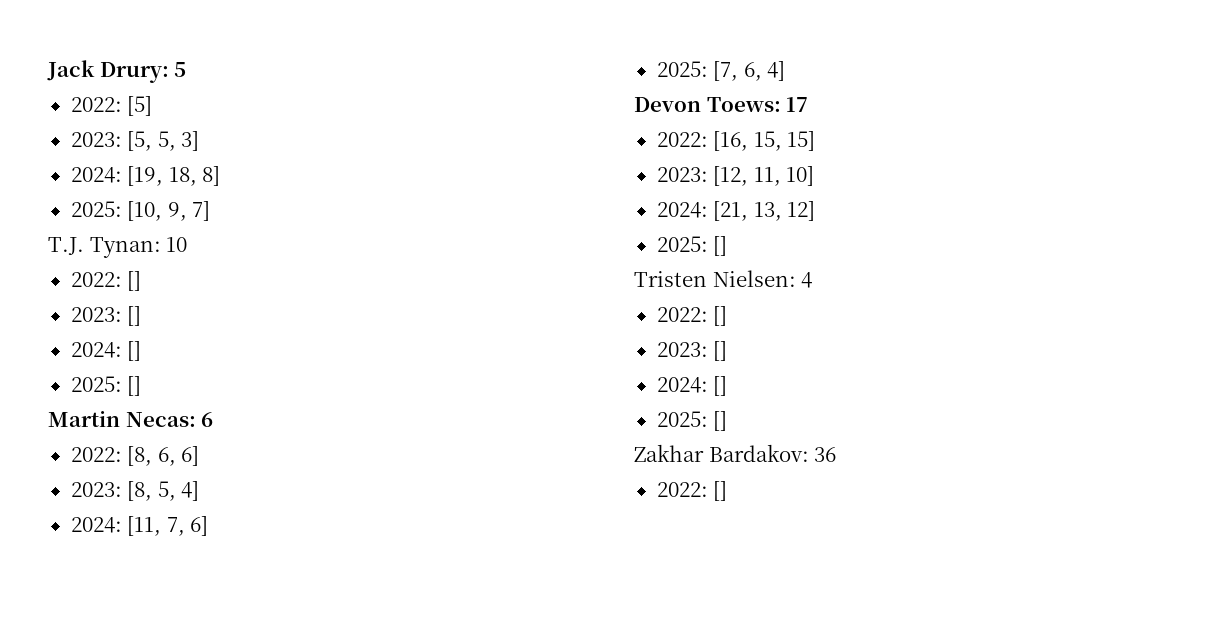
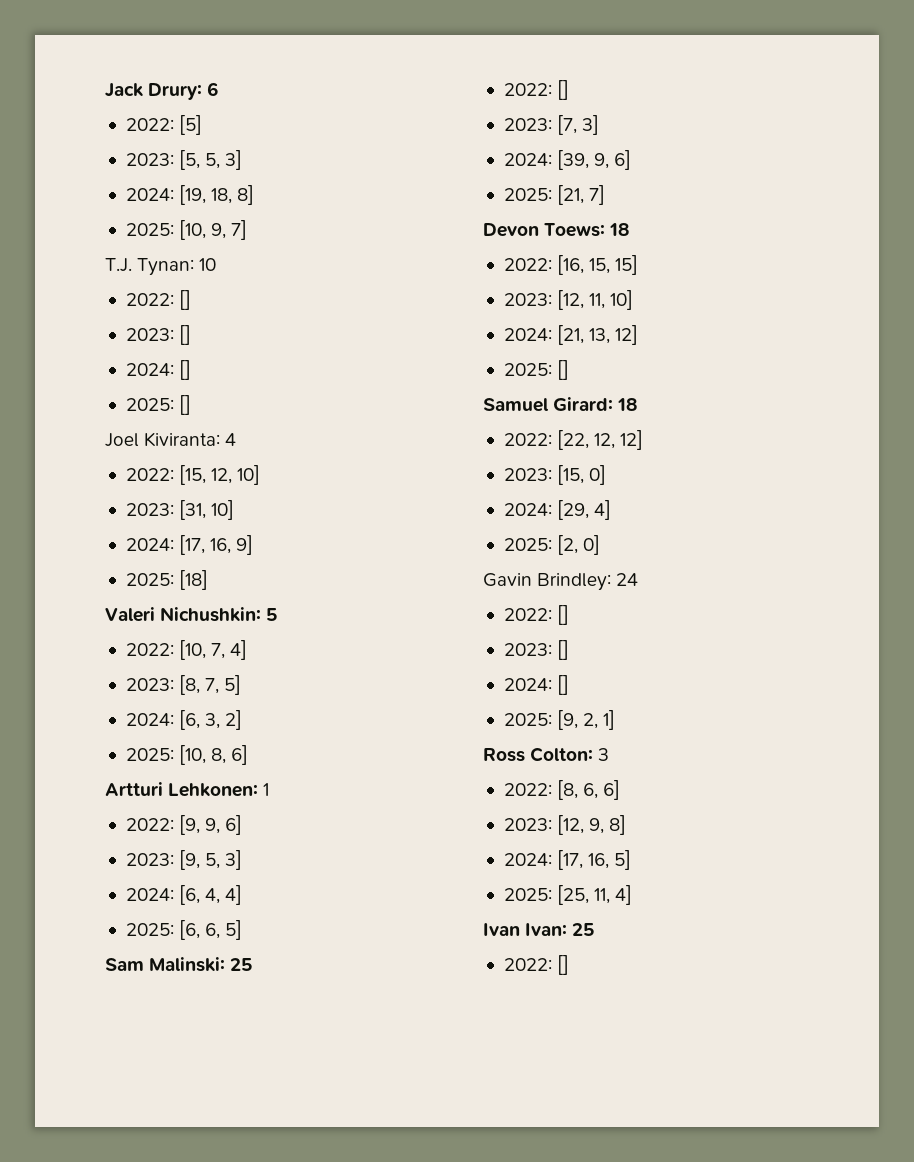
[174,62,187,77] 5 -> [207,82,219,96] 6
[48,411,214,427] [70,446,200,466] [70,481,200,501] [70,516,185,536] Martin Necas: 6 // 2022: [8, 6, 6] // 2023: [8, 5, 4] // 2024: [11, 7, -> [105,432,237,447] [125,465,261,485] [125,500,235,520] [125,535,254,555] [125,570,209,590] [105,607,278,622] [125,640,248,660] [125,675,242,695] [125,710,243,730] [125,745,249,765] [105,782,270,797] [125,815,243,835] [125,850,243,870] [125,885,243,905] [125,920,243,940] [105,957,253,972] [503,80,570,100] [503,115,600,135] [503,150,610,170] Joel Kiviranta: 4 // 2022: [15, 12, 10] // 2023: [31, 10] // 2024: [17, 16, 9] // 2025: [18] // Valeri Nichushkin: 5 // 2022: [10, 7, 4] // 2023: [8, 7, 5] // 2024: [6, 3, 2] // 2025: [10, 8, 6] // Artturi Lehkonen: 1 // 2022: [9, 9, 6] // 2023: [9, 5, 3] // 2024: [6, 4, 4] // 2025: [6, 6, 5] // Sam Malinski: 25 // 2022: [] // 2023: [7, 3] // 2024: [39, 9,
[713,61,786,81] [7, 6, 4] -> [557,185,606,205] [21, 7]
[786,97,809,112] 17 -> [609,223,630,236] 18
[634,270,813,288] [656,306,728,326] [656,341,728,361] [656,376,728,396] [656,411,728,431] [634,444,837,462] Tristen Nielsen: 4 // 2022: [] // 2023: [] // 2024: [] // 2025: [] // Zakhar Bardakov: 36 -> [483,397,638,412] [503,430,644,450] [503,465,607,485] [503,500,612,520] [503,535,601,555] [483,573,639,591] [503,605,570,625] [503,640,570,660] [503,675,570,695] [503,710,616,730] [483,747,610,762] [503,780,621,800] [503,815,627,835] [503,850,632,870] [503,885,633,905] [483,923,595,936] Samuel Girard: 18 // 2022: [22, 12, 12] // 2023: [15, 0] // 2024: [29, 4] // 2025: [2, 0] // Gavin Brindley: 24 // 2022: [] // 2023: [] // 2024: [] // 2025: [9, 2, 1] // Ross Colton: 3 // 2022: [8, 6, 6] // 2023: [12, 9, 8] // 2024: [17, 16, 5] // 2025: [25, 11, 4] // Ivan Ivan: 25

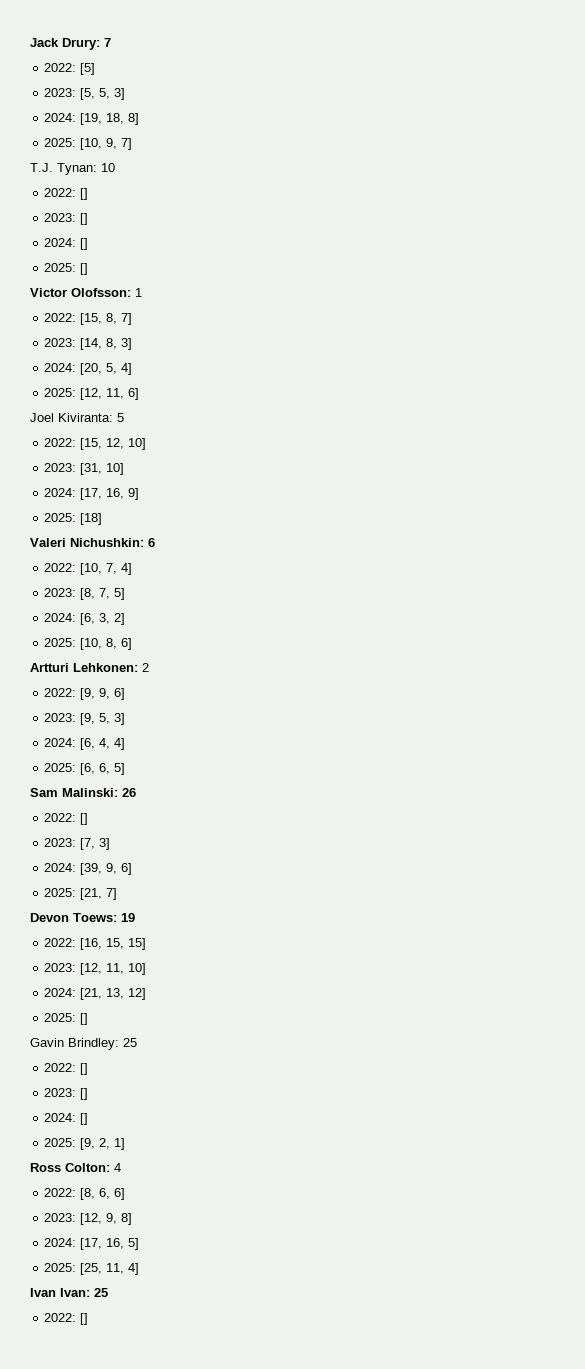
[207,82,219,96] 6 -> [104,38,111,47] 7
(192, 405) none -> [30,288,142,297] [44,313,133,325] [44,338,133,350] [44,363,133,375] [44,388,140,400] // Victor Olofsson: 1 // 2022: [15, 8, 7] // 2023: [14, 8, 3] // 2024: [20, 5, 4] // 2025: [12, 11, 6]
[225,433,237,446] 4 -> [117,413,124,422] 5
[266,608,278,621] 5 -> [148,538,155,547] 6
[263,783,270,796] 1 -> [142,663,149,672] 2
[230,958,253,971] 25 -> [122,788,136,797] 26
[609,223,630,236] 18 -> [121,913,135,922] 19
[483,397,638,412] [503,430,644,450] [503,465,607,485] [503,500,612,520] [503,535,601,555] // Samuel Girard: 18 // 2022: [22, 12, 12] // 2023: [15, 0] // 2024: [29, 4] // 2025: [2, 0] -> (89, 1019) none
[616,573,639,586] 24 -> [123,1038,137,1047] 25
[598,748,610,761] 3 -> [114,1163,121,1172] 4

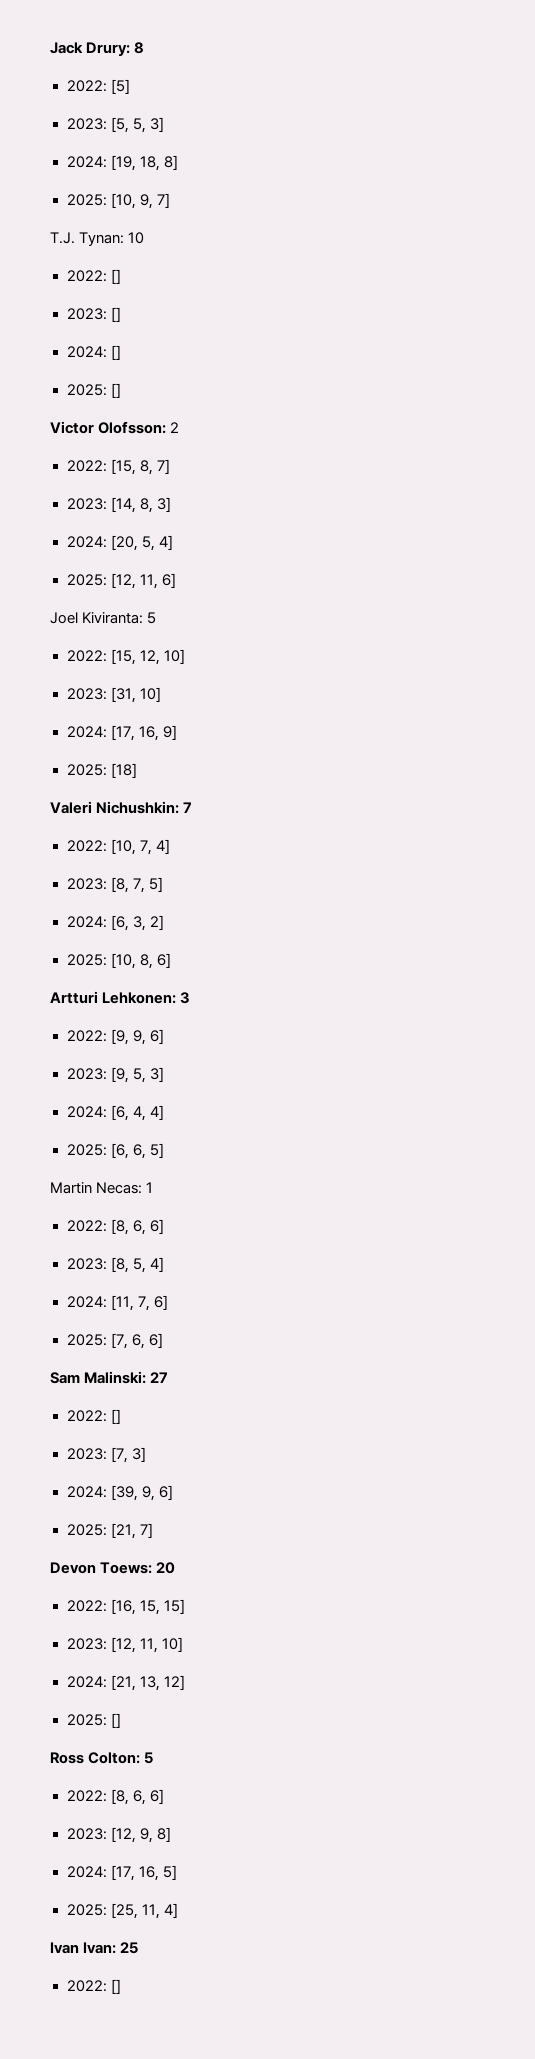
[104,38,111,47] 7 -> [134,42,145,54] 8
[135,288,142,297] 1 -> [170,422,180,433] 2
[148,538,155,547] 6 -> [183,802,193,813] 7
[142,663,149,672] 2 -> [180,992,191,1004] 3
(126, 769) none -> [50,1182,154,1194] [66,1219,164,1235] [66,1257,164,1273] [66,1295,168,1311] [66,1333,163,1349] // Martin Necas: 1 // 2022: [8, 6, 6] // 2023: [8, 5, 4] // 2024: [11, 7, 6] // 2025: [7, 6, 6]
[122,788,136,797] 26 -> [150,1372,169,1383] 27
[121,913,135,922] 19 -> [156,1562,176,1574] 20
[30,1038,137,1050] [44,1063,89,1075] [44,1088,89,1100] [44,1113,89,1125] [44,1138,126,1150] // Gavin Brindley: 25 // 2022: [] // 2023: [] // 2024: [] // 2025: [9, 2, 1] -> (121, 1720) none
[114,1163,121,1172] 4 -> [144,1752,154,1764] 5

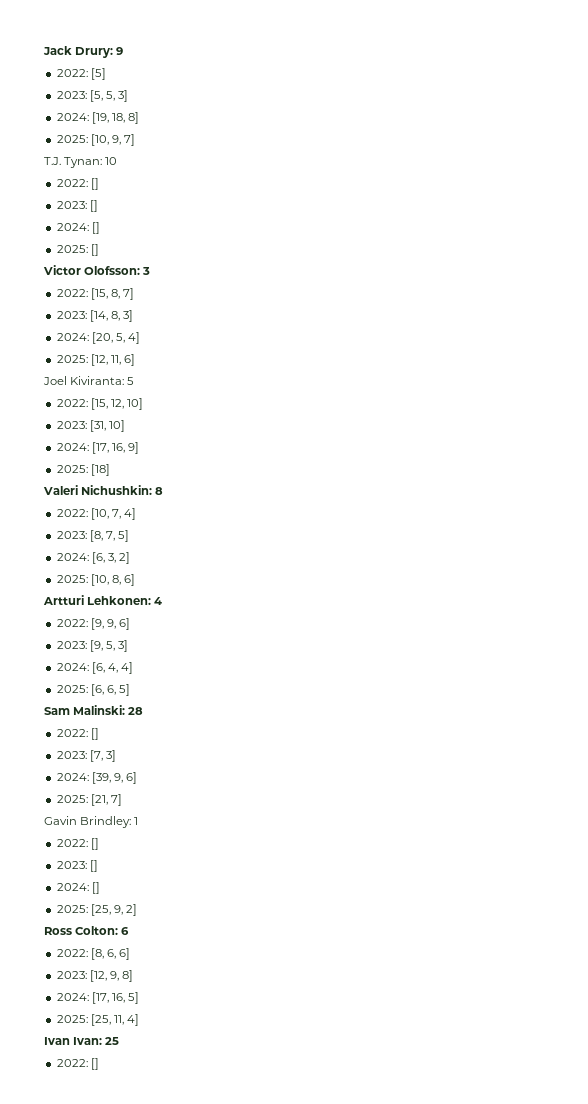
[134,42,145,54] 8 -> [116,47,124,55] 9
[170,422,180,433] 2 -> [142,267,151,275] 3
[183,802,193,813] 7 -> [155,487,164,495] 8
[180,992,191,1004] 3 -> [154,597,163,605] 4
[50,1182,154,1194] [66,1219,164,1235] [66,1257,164,1273] [66,1295,168,1311] [66,1333,163,1349] // Martin Necas: 1 // 2022: [8, 6, 6] // 2023: [8, 5, 4] // 2024: [11, 7, 6] // 2025: [7, 6, 6] -> (130, 690) none
[150,1372,169,1383] 27 -> [128,707,144,715] 28
[50,1562,176,1574] [66,1599,185,1615] [66,1637,183,1653] [66,1675,185,1691] [66,1713,121,1728] Devon Toews: 20 // 2022: [16, 15, 15] // 2023: [12, 11, 10] // 2024: [21, 13, 12] // 2025: [] -> [44,816,139,828] [56,838,99,850] [56,860,98,872] [56,882,100,894] [56,904,137,916] Gavin Brindley: 1 // 2022: [] // 2023: [] // 2024: [] // 2025: [25, 9, 2]
[144,1752,154,1764] 5 -> [121,927,130,935] 6

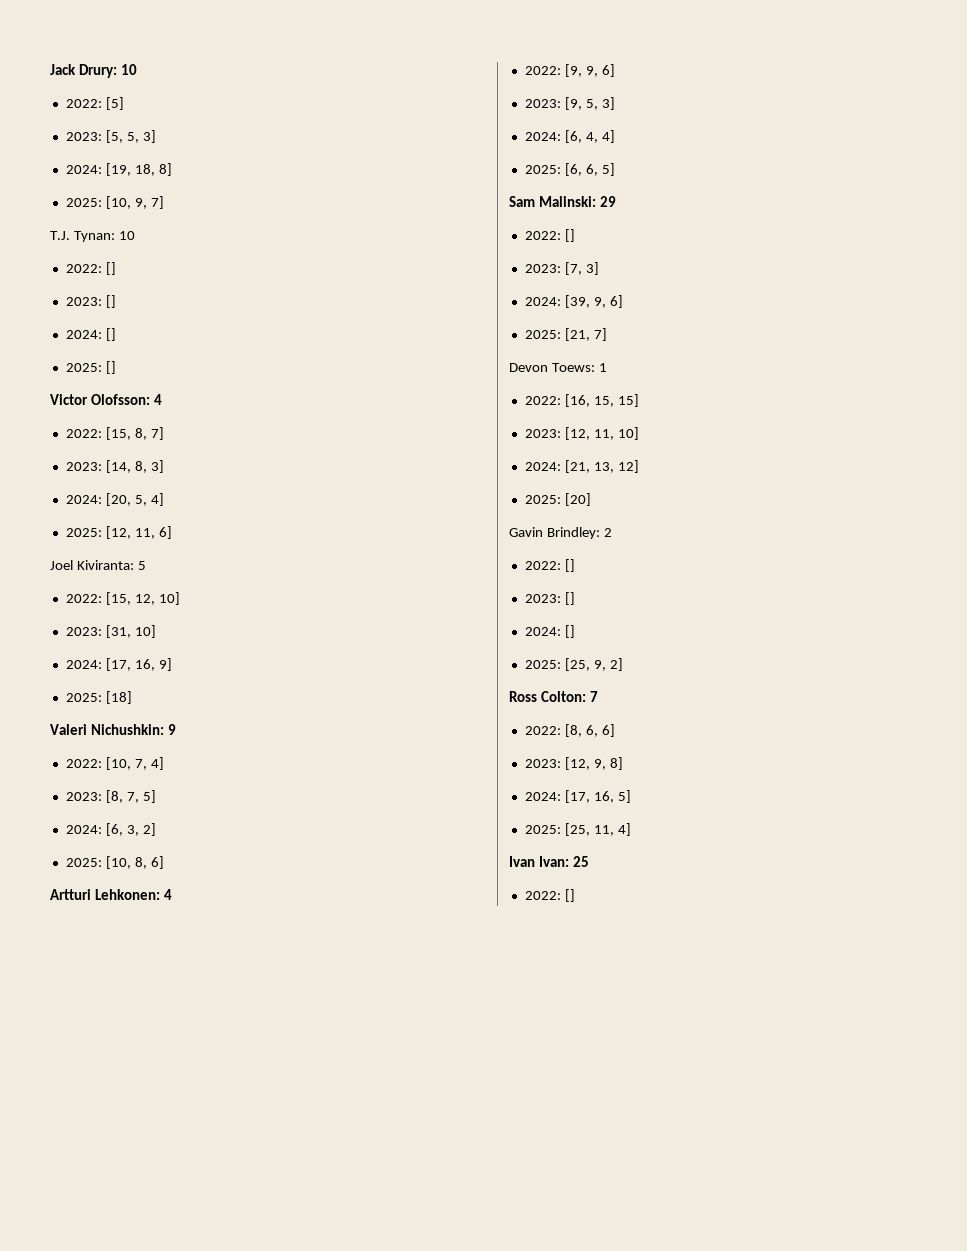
[116,47,124,55] 9 -> [120,64,137,75] 10
[142,267,151,275] 3 -> [153,394,162,405] 4
[155,487,164,495] 8 -> [167,724,176,735] 9
[128,707,144,715] 28 -> [599,196,616,207] 29
(122, 800) none -> [509,363,607,372] [524,394,639,407] [524,427,639,440] [524,460,639,473] [524,493,591,506] // Devon Toews: 1 // 2022: [16, 15, 15] // 2023: [12, 11, 10] // 2024: [21, 13, 12] // 2025: [20]
[134,817,139,825] 1 -> [603,528,612,537] 2
[121,927,130,935] 6 -> [589,691,598,702] 7

